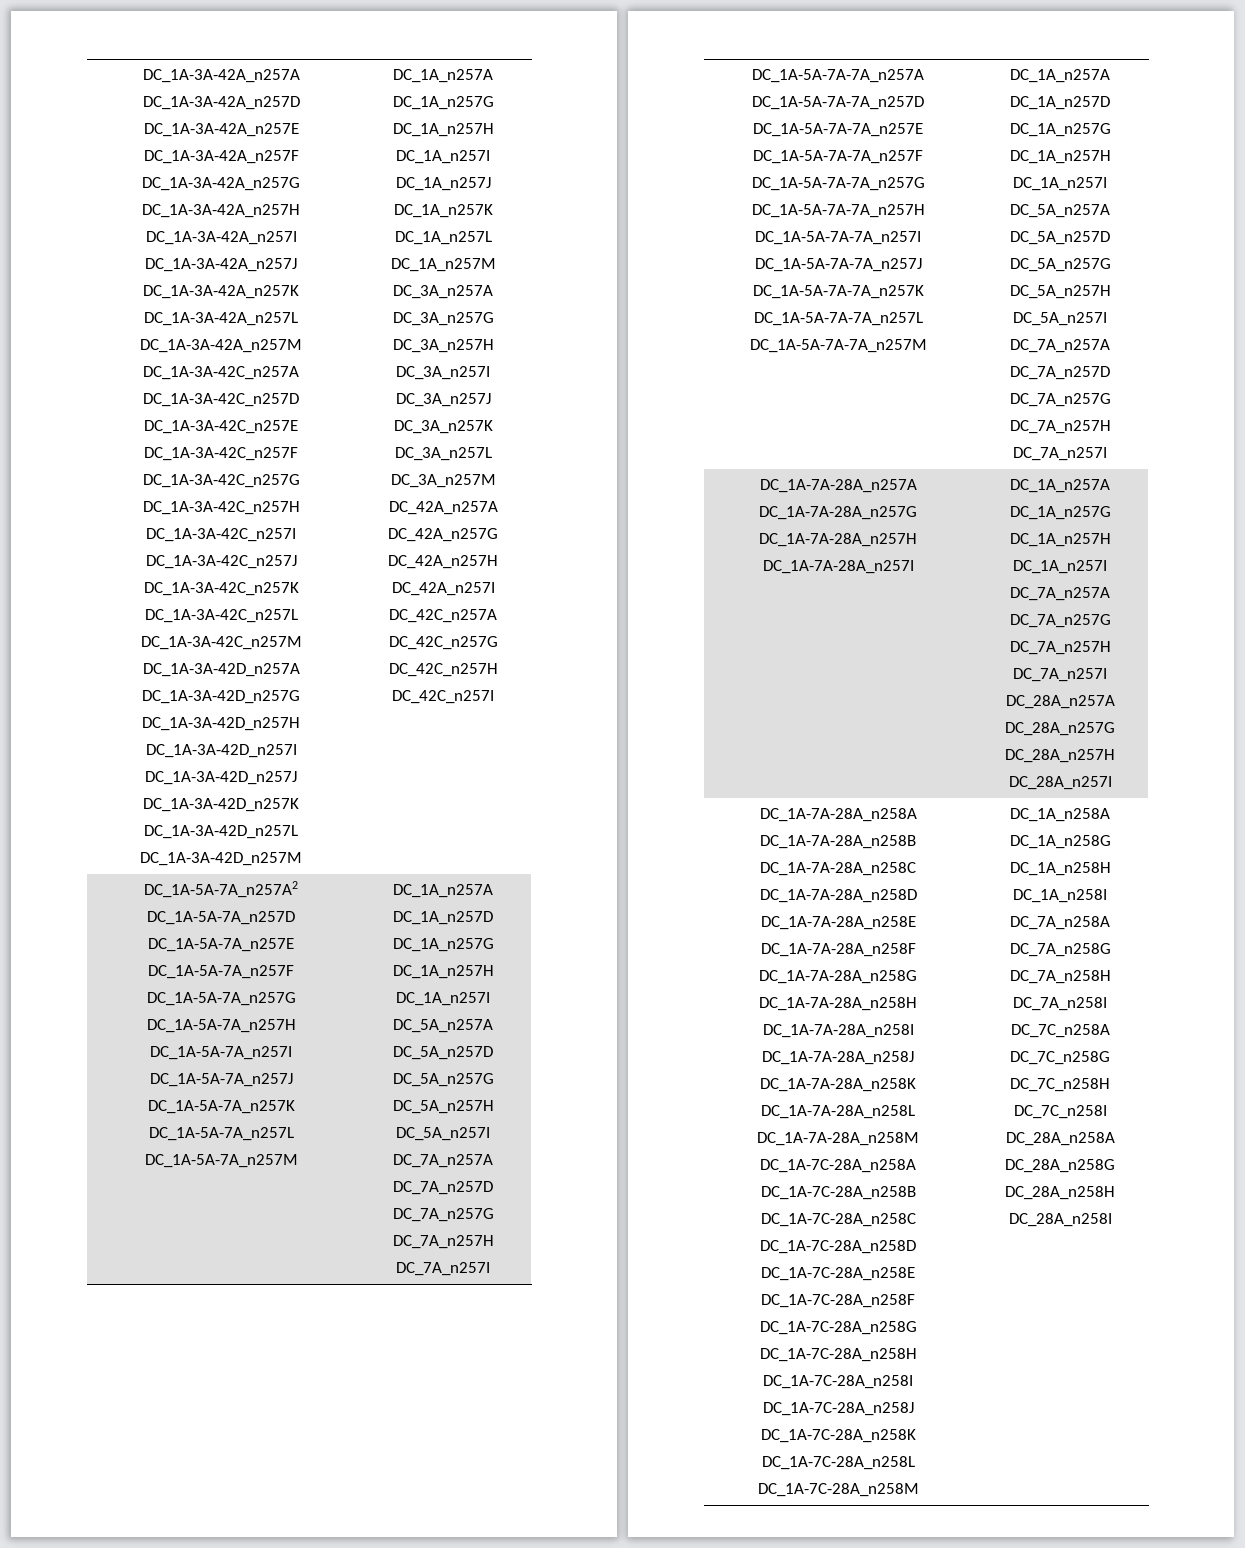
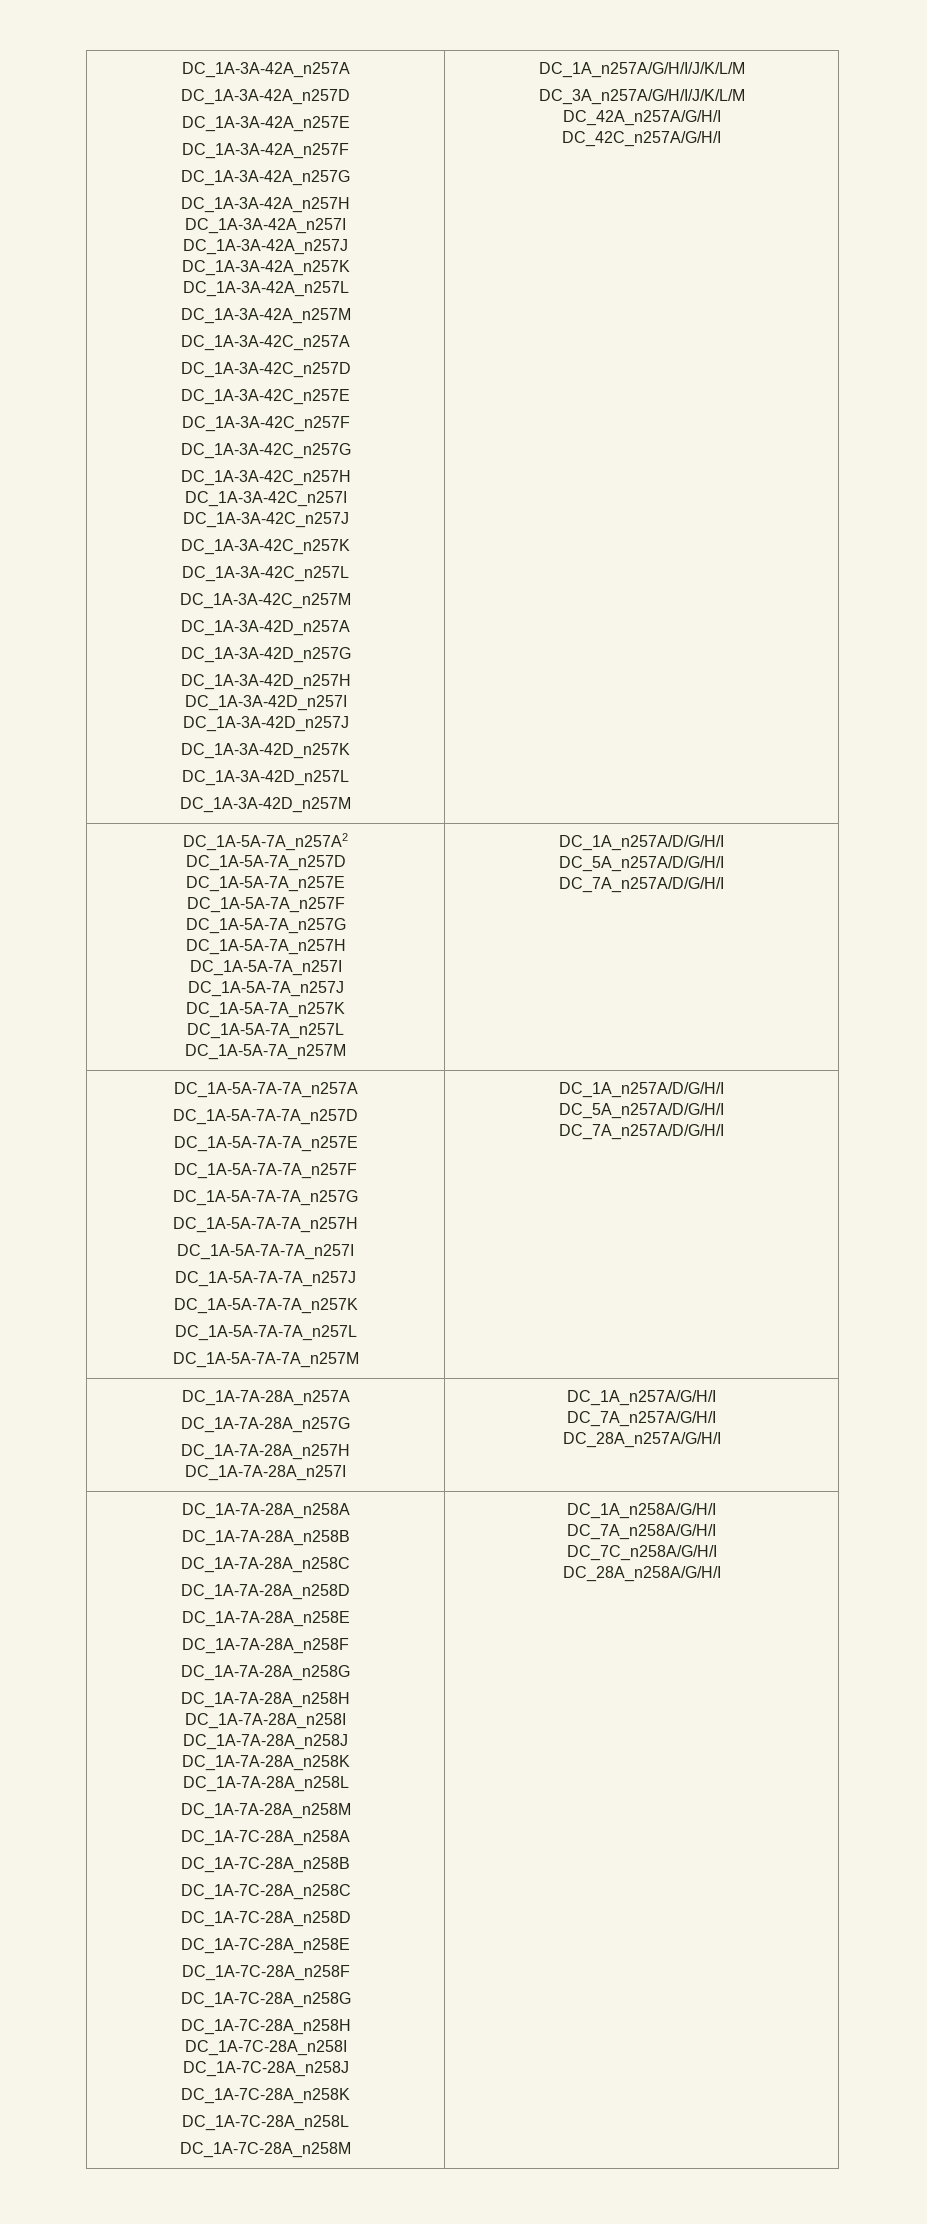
[393,69,493,83] [392,96,494,110] [392,123,494,137] [396,150,490,164] [395,177,491,191] [393,204,493,218] [394,231,492,245] [390,258,496,272] [393,285,493,299] [392,312,494,326] [392,339,494,353] [396,366,490,380] [395,393,491,407] [393,420,493,434] [394,447,492,461] [390,474,496,488] [388,501,498,515] [388,528,498,542] [388,555,498,569] [391,582,495,596] [389,609,497,623] [388,636,498,650] [388,663,498,677] [392,690,494,704] DC_1A_n257A // DC_1A_n257G // DC_1A_n257H // DC_1A_n257I // DC_1A_n257J // DC_1A_n257K // DC_1A_n257L // DC_1A_n257M // DC_3A_n257A // DC_3A_n257G // DC_3A_n257H // DC_3A_n257I // DC_3A_n257J // DC_3A_n257K // DC_3A_n257L // DC_3A_n257M // DC_42A_n257A // DC_42A_n257G // DC_42A_n257H // DC_42A_n257I // DC_42C_n257A // DC_42C_n257G // DC_42C_n257H // DC_42C_n257I -> [538,62,745,78] [538,89,745,105] [562,110,721,126] [562,131,721,147] DC_1A_n257A/G/H/I/J/K/L/M // DC_3A_n257A/G/H/I/J/K/L/M // DC_42A_n257A/G/H/I // DC_42C_n257A/G/H/I
[393,884,493,898] [393,911,493,925] [392,938,494,952] [392,965,494,979] [396,992,490,1006] [393,1019,493,1033] [393,1046,493,1060] [392,1073,494,1087] [392,1100,494,1114] [396,1127,490,1141] [393,1154,493,1168] [393,1181,493,1195] [392,1208,494,1222] [392,1235,494,1249] [396,1262,490,1276] DC_1A_n257A // DC_1A_n257D // DC_1A_n257G // DC_1A_n257H // DC_1A_n257I // DC_5A_n257A // DC_5A_n257D // DC_5A_n257G // DC_5A_n257H // DC_5A_n257I // DC_7A_n257A // DC_7A_n257D // DC_7A_n257G // DC_7A_n257H // DC_7A_n257I -> [559,835,724,851] [559,856,724,872] [559,877,724,893] DC_1A_n257A/D/G/H/I // DC_5A_n257A/D/G/H/I // DC_7A_n257A/D/G/H/I
[1010,69,1110,83] [1010,96,1110,110] [1009,123,1111,137] [1009,150,1111,164] [1013,177,1107,191] [1010,204,1110,218] [1010,231,1110,245] [1009,258,1111,272] [1009,285,1111,299] [1013,312,1107,326] [1010,339,1110,353] [1010,366,1110,380] [1009,393,1111,407] [1009,420,1111,434] [1013,447,1107,461] [759,479,917,493] [759,506,917,520] [759,533,917,547] [762,560,914,574] [1010,479,1110,493] [1009,506,1111,520] [1009,533,1111,547] [1013,560,1107,574] [1010,587,1110,601] [1009,614,1111,628] [1009,641,1111,655] [1013,668,1107,682] [1005,695,1115,709] [1005,722,1115,736] [1005,749,1115,763] [1008,776,1112,790] DC_1A_n257A // DC_1A_n257D // DC_1A_n257G // DC_1A_n257H // DC_1A_n257I // DC_5A_n257A // DC_5A_n257D // DC_5A_n257G // DC_5A_n257H // DC_5A_n257I // DC_7A_n257A // DC_7A_n257D // DC_7A_n257G // DC_7A_n257H // DC_7A_n257I // DC_1A-7A-28A_n257A // DC_1A-7A-28A_n257G // DC_1A-7A-28A_n257H // DC_1A-7A-28A_n257I | DC_1A_n257A // DC_1A_n257G // DC_1A_n257H // DC_1A_n257I // DC_7A_n257A // DC_7A_n257G // DC_7A_n257H // DC_7A_n257I // DC_28A_n257A // DC_28A_n257G // DC_28A_n257H // DC_28A_n257I -> [559,1082,724,1098] [559,1103,724,1119] [559,1124,724,1140] [181,1390,350,1406] [181,1417,350,1433] [181,1444,350,1460] [185,1465,346,1481] [567,1390,716,1406] [567,1411,716,1427] [562,1432,721,1448] DC_1A_n257A/D/G/H/I // DC_5A_n257A/D/G/H/I // DC_7A_n257A/D/G/H/I // DC_1A-7A-28A_n257A // DC_1A-7A-28A_n257G // DC_1A-7A-28A_n257H // DC_1A-7A-28A_n257I | DC_1A_n257A/G/H/I // DC_7A_n257A/G/H/I // DC_28A_n257A/G/H/I
[1010,808,1110,822] [1009,835,1111,849] [1009,862,1111,876] [1013,889,1107,903] [1010,916,1110,930] [1009,943,1111,957] [1009,970,1111,984] [1013,997,1107,1011] [1010,1024,1110,1038] [1010,1051,1110,1065] [1010,1078,1110,1092] [1013,1105,1107,1119] [1005,1132,1115,1146] [1005,1159,1115,1173] [1005,1186,1115,1200] [1008,1213,1112,1227] DC_1A_n258A // DC_1A_n258G // DC_1A_n258H // DC_1A_n258I // DC_7A_n258A // DC_7A_n258G // DC_7A_n258H // DC_7A_n258I // DC_7C_n258A // DC_7C_n258G // DC_7C_n258H // DC_7C_n258I // DC_28A_n258A // DC_28A_n258G // DC_28A_n258H // DC_28A_n258I -> [567,1503,716,1519] [567,1524,716,1540] [566,1545,717,1561] [562,1566,721,1582] DC_1A_n258A/G/H/I // DC_7A_n258A/G/H/I // DC_7C_n258A/G/H/I // DC_28A_n258A/G/H/I

